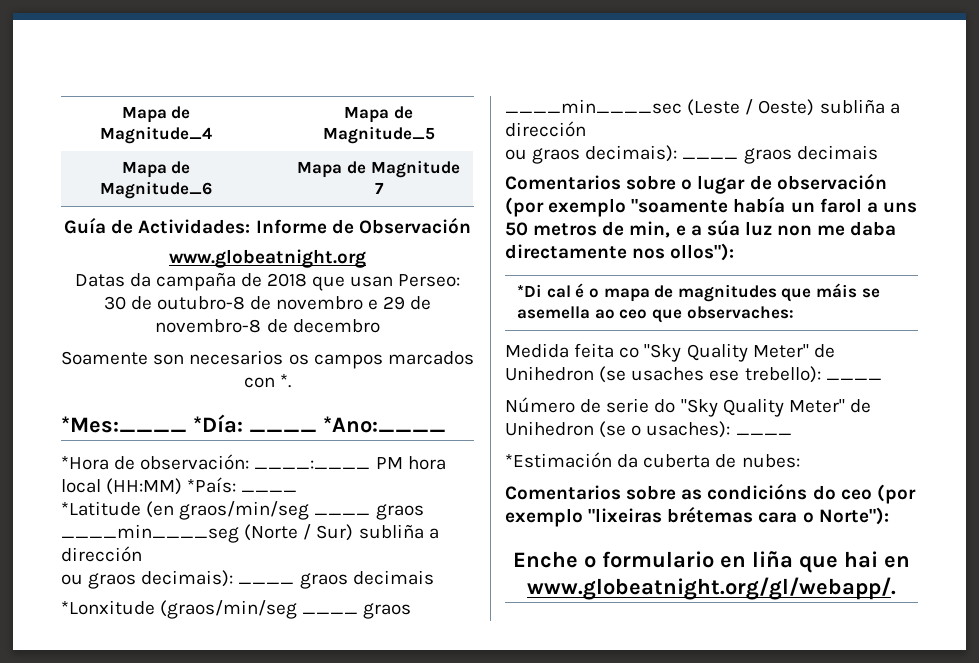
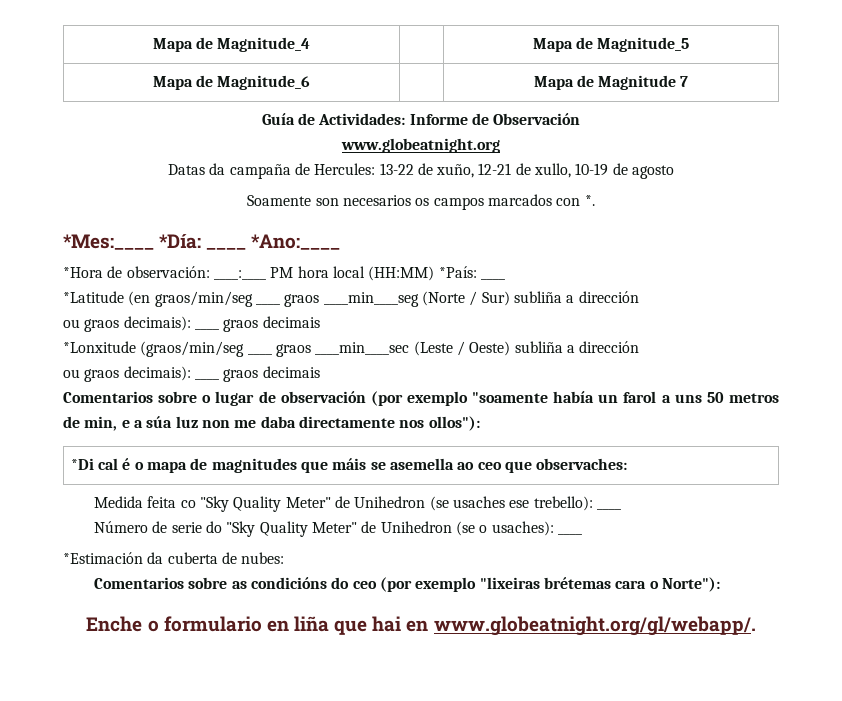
[267,273,461,291] [103,296,432,310] [155,319,380,333] 2018 que usan Perseo: 30 de outubro-8 de novembro e 29 de novembro-8 de decembro -> [314,163,675,179] Hercules: 13-22 de xuño, 12-21 de xullo, 10-19 de agosto

